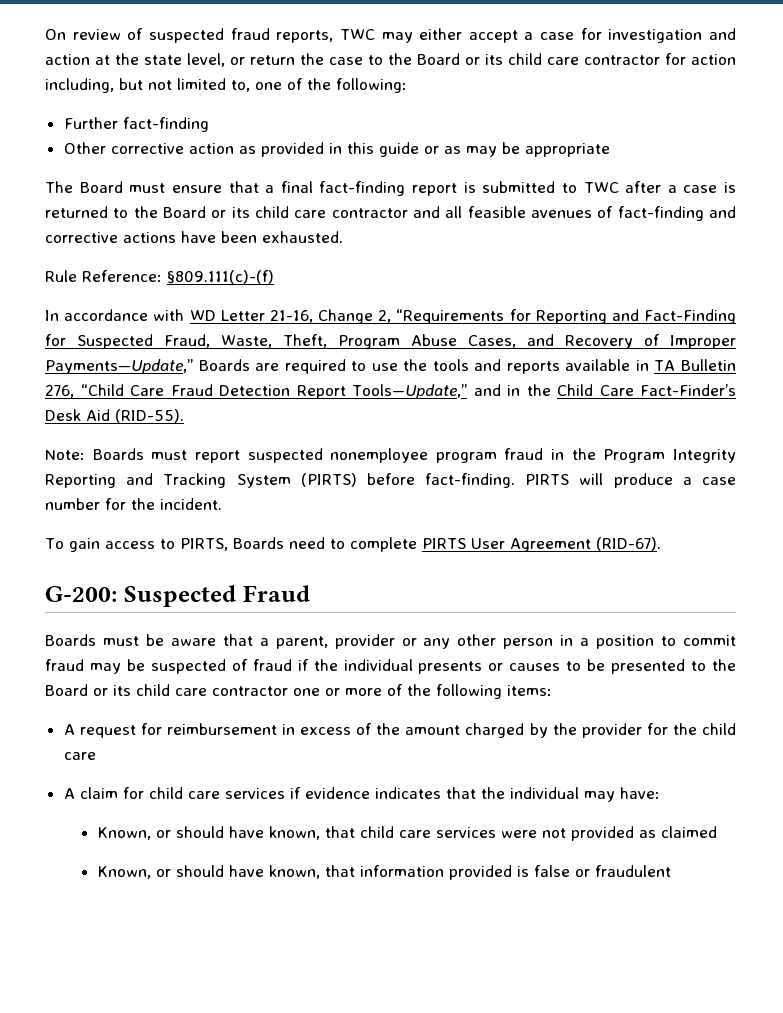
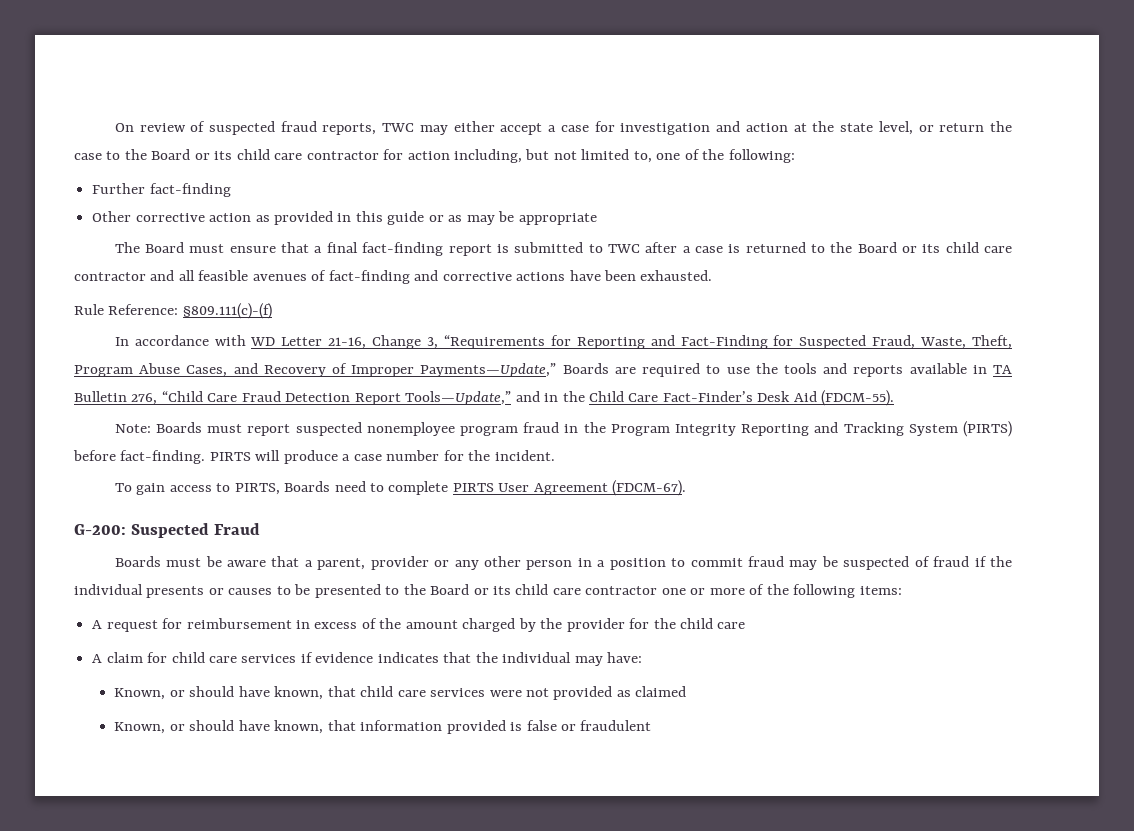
[378,310,392,323] 2, -> [427,337,439,349] 3,
[115,409,184,423] (RID-55). -> [821,390,895,406] (FDCM-55).
[595,537,661,551] (RID-67). -> [612,480,687,496] (FDCM-67).

